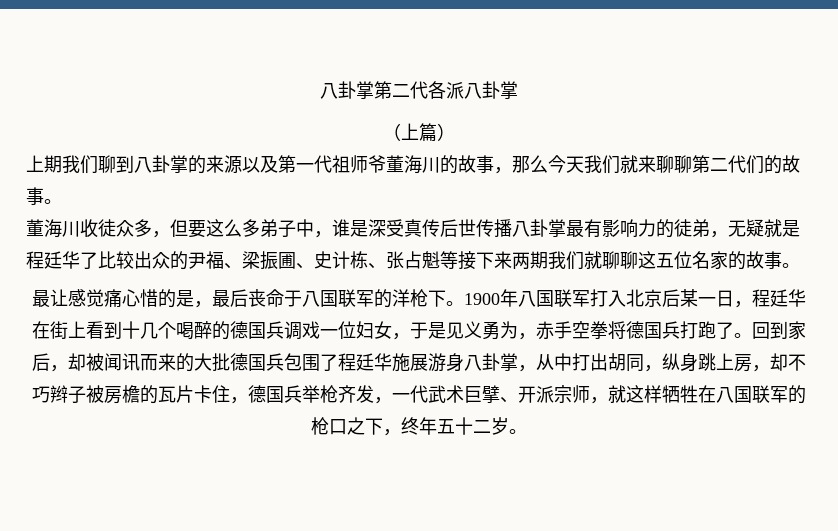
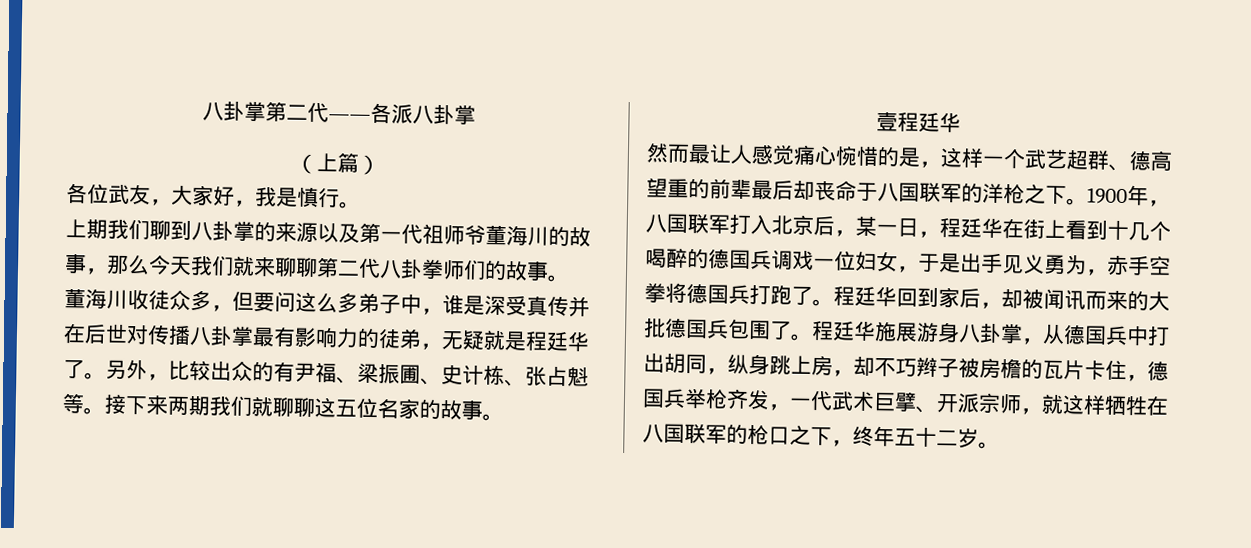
(428, 90) none -> [327,114,371,121] ——
(455, 132) none -> [66,183,361,209] // 各位武友，大家好，我是慎行。
(746, 164) none -> [379,258,465,280] 八卦拳师
(206, 229) none -> [274,291,296,312] 问
[440,219,476,237] 后世 -> [568,296,590,318] [63,322,149,345] 并在后世对
(98, 260) none -> [84,359,169,381] 。另外，
(188, 260) none -> [273,361,295,382] 有
(458, 260) none -> [83,407,105,415] 。
[32,289,68,307] 最让 -> [876,112,961,133] [646,143,753,165] 壹程廷华 // 然而最让人
(140, 298) none -> [835,145,858,166] 惋
[212,289,248,307] 最后 -> [940,147,1173,172] [646,177,815,201] 这样一个武艺超群、德高望重的前辈最后却
(428, 298) none -> [1024,184,1046,204] 之
(518, 298) none -> [1148,199,1170,207] ，
(680, 298) none -> [834,229,856,237] ，
(446, 330) none -> [960,252,1003,274] 出手
(752, 335) none -> [833,286,897,307] 程廷华
(338, 362) none -> [790,333,813,342] 。
(554, 362) none -> [1063,325,1128,346] 德国兵

